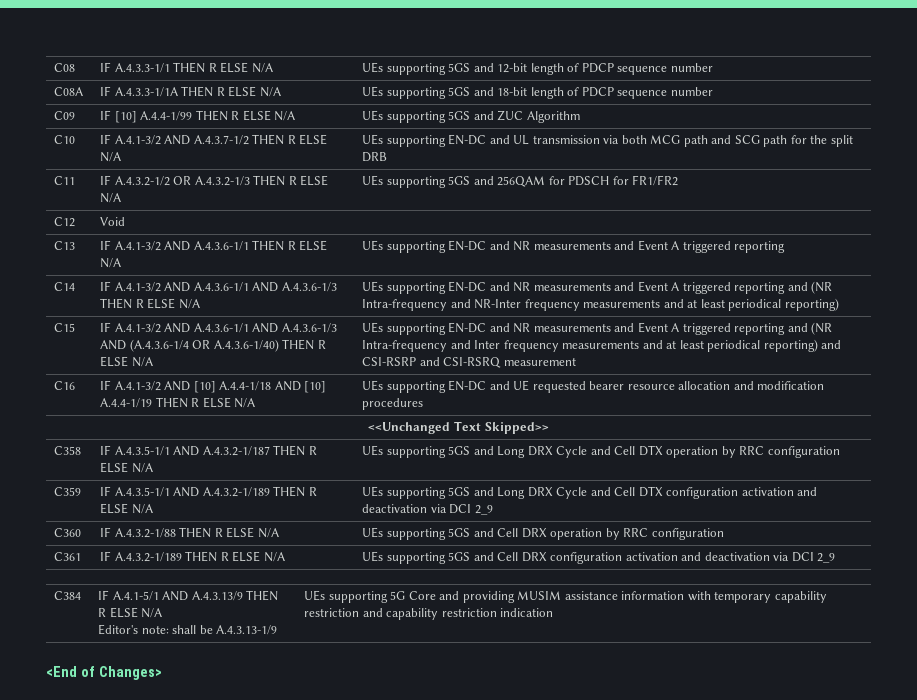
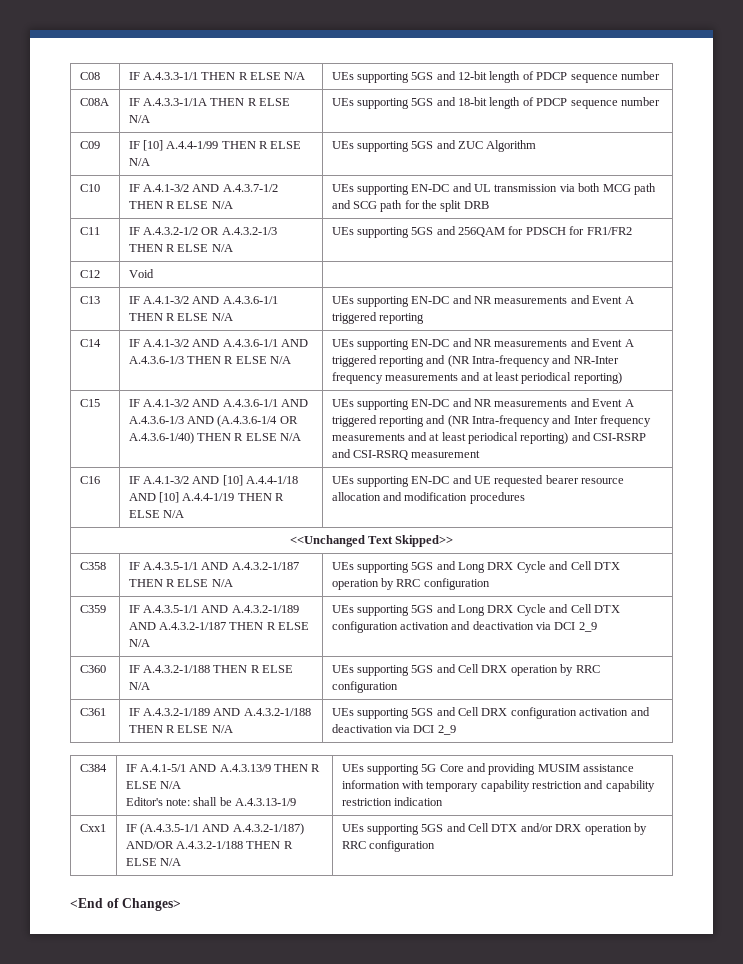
(270, 492) none -> [128,622,226,630] AND A.4.3.2-1/187
[114,528,176,538] A.4.3.2-1/88 -> [142,665,210,673] A.4.3.2-1/188
(182, 557) none -> [213,708,311,716] AND A.4.3.2-1/188
(554, 612) none -> [79,824,106,832] [125,823,304,835] [125,841,293,849] [125,858,181,866] [341,823,647,835] [341,840,435,852] // Cxx1 | IF (A.4.3.5-1/1 AND A.4.3.2-1/187) AND/OR A.4.3.2-1/188 THEN R ELSE N/A | UEs supporting 5GS and Cell DTX and/or DRX operation by RRC configuration

